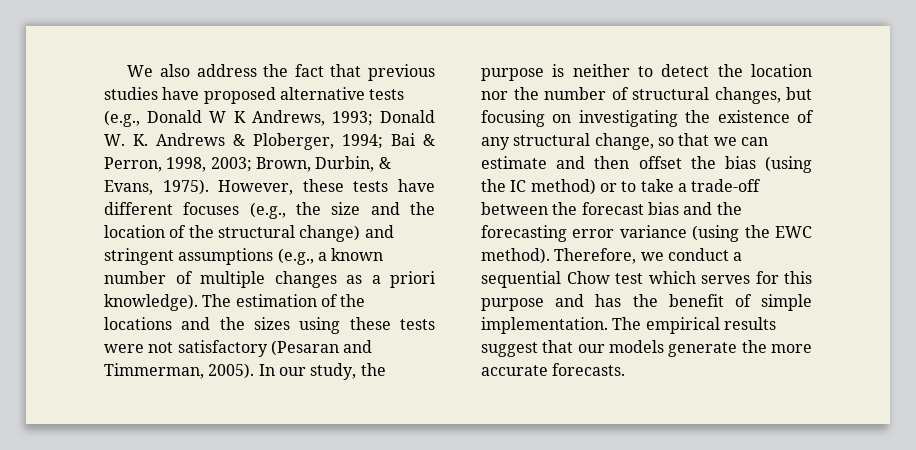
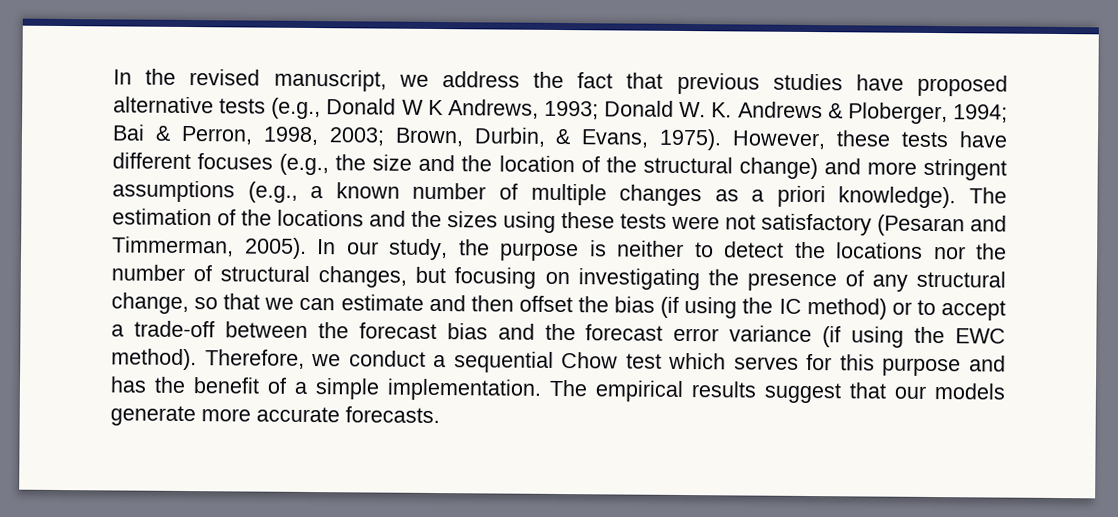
[127,64,191,77] We also -> [113,68,429,92] In the revised manuscript, we
(394, 231) none -> [866,161,917,175] more
[751,64,812,77] location -> [836,242,923,259] locations
[717,110,790,123] existence -> [746,272,837,292] presence
[765,156,812,173] (using -> [660,296,738,319] (if using
[640,179,674,192] take -> [940,300,1006,321] accept
[481,225,567,242] forecasting -> [585,324,664,341] forecast
[692,225,740,242] (using -> [822,326,905,348] (if using
(752, 300) none -> [294,381,308,394] a
[741,340,767,353] the -> (196, 416) none

